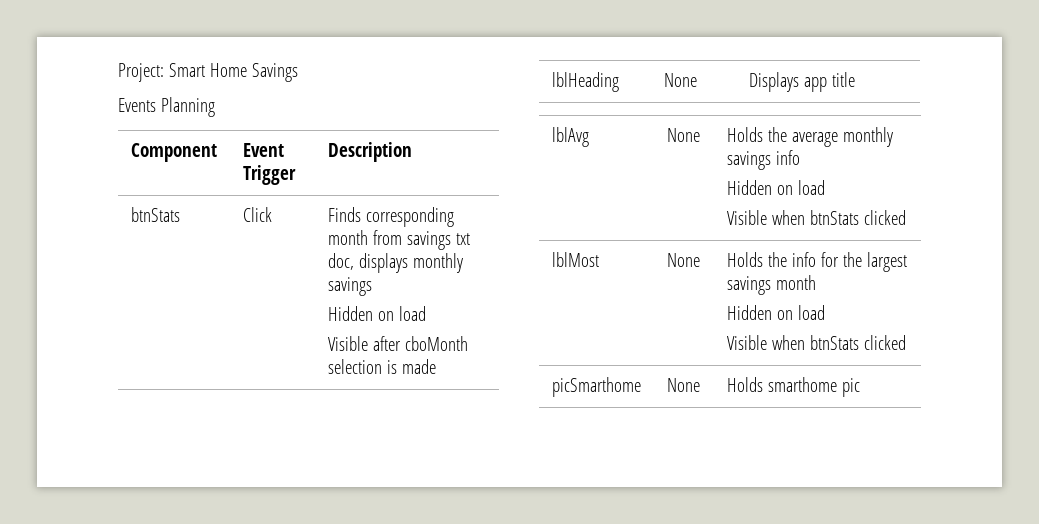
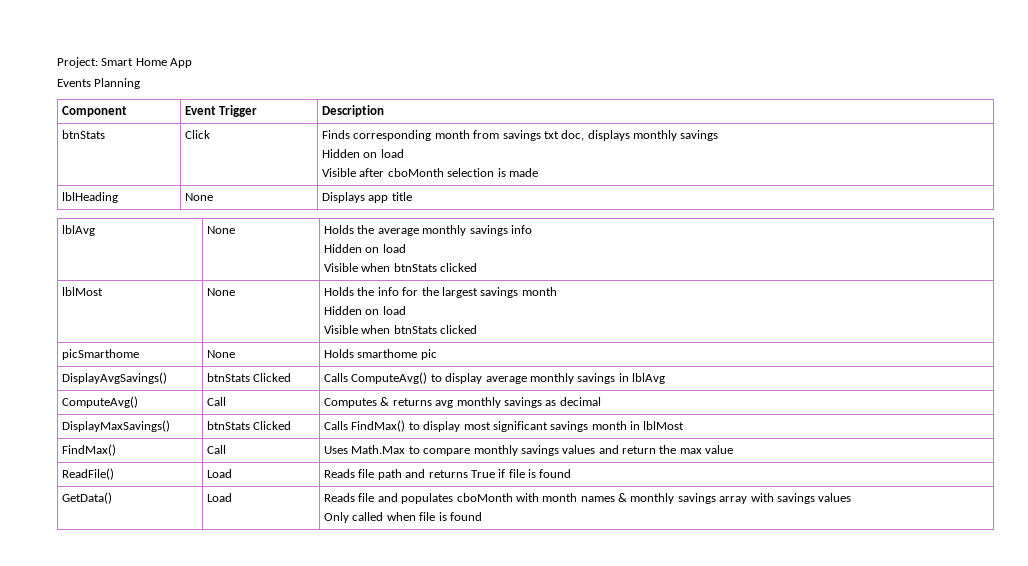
[251,63,298,82] Savings -> [170,58,193,68] App
(860, 387) none -> [62,372,168,384] [207,373,292,382] [324,372,666,384] [62,396,139,408] [207,397,227,406] [324,397,601,408] [62,420,171,432] [207,421,292,430] [324,420,685,432] [62,444,117,456] [207,445,227,454] [324,445,734,456] [62,468,115,480] [207,469,233,478] [324,469,572,480] [62,492,113,504] [207,493,233,502] [324,493,852,504] [324,512,482,523] // DisplayAvgSavings() | btnStats Clicked | Calls ComputeAvg() to display average monthly savings in lblAvg // ComputeAvg() | Call | Computes & returns avg monthly savings as decimal // DisplayMaxSavings() | btnStats Clicked | Calls FindMax() to display most significant savings month in lblMost // FindMax() | Call | Uses Math.Max to compare monthly savings values and return the max value // ReadFile() | Load | Reads file path and returns True if file is found // GetData() | Load | Reads file and populates cboMonth with month names & monthly savings array with savings values // Only called when file is found

